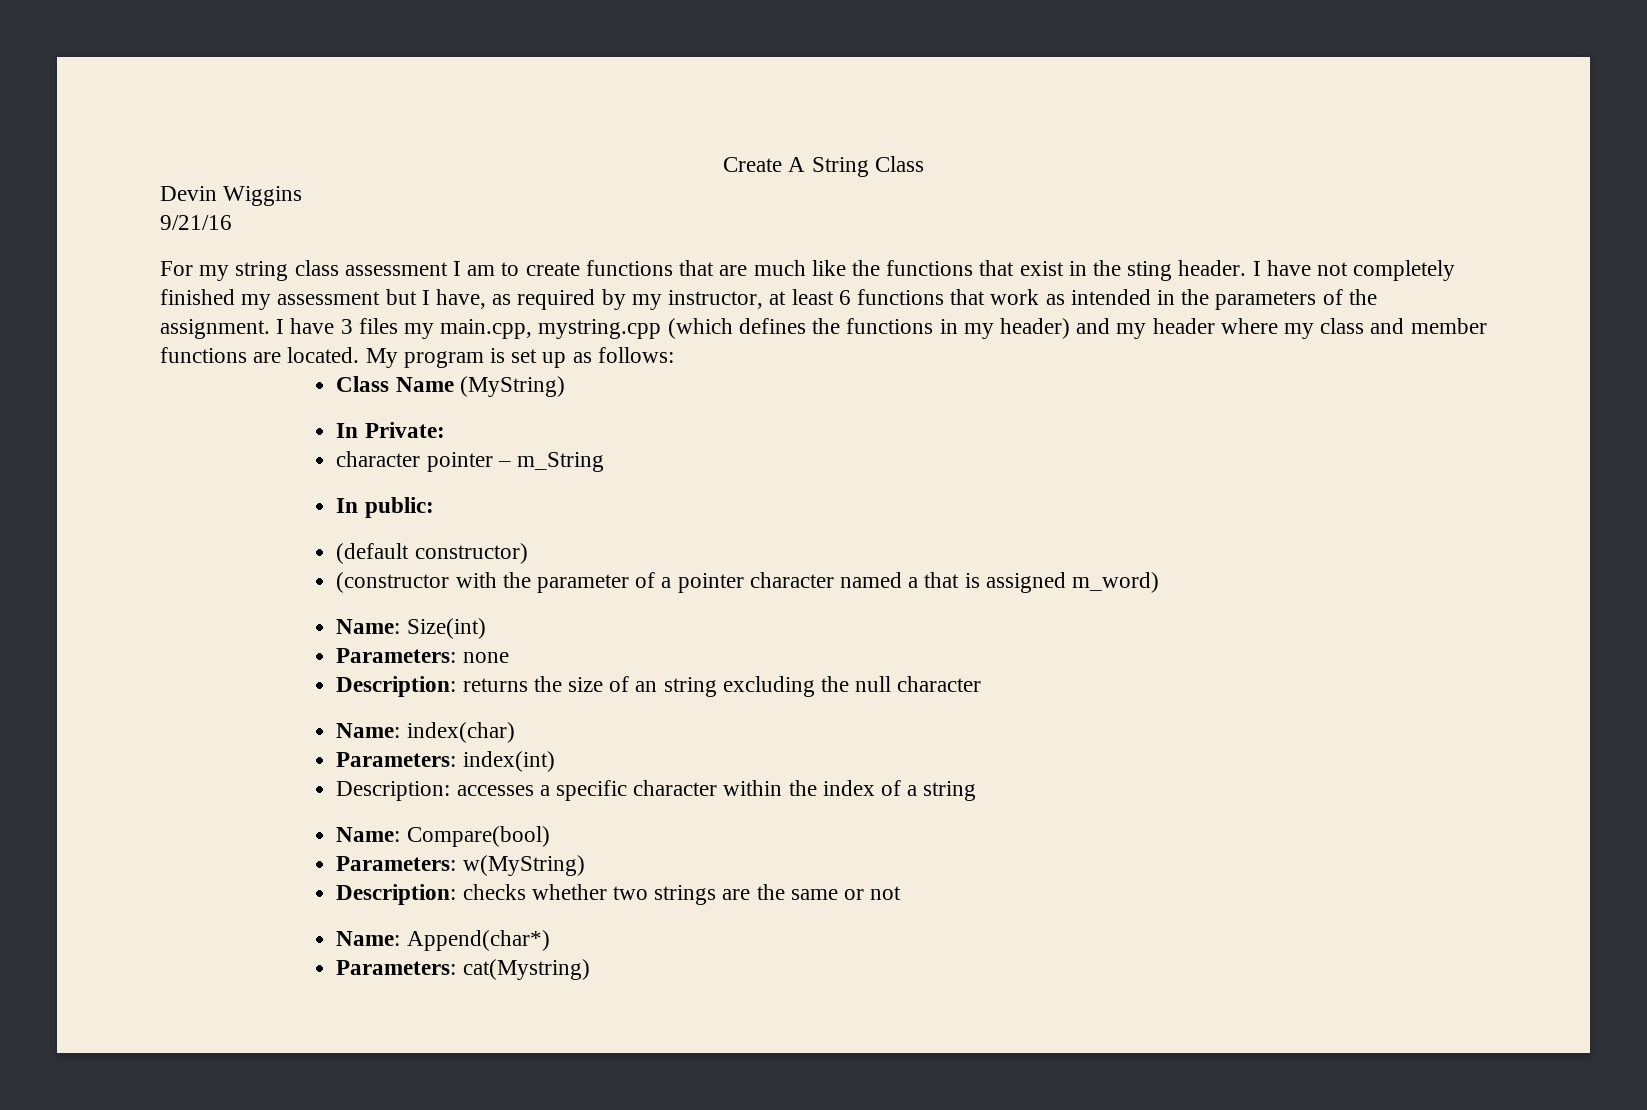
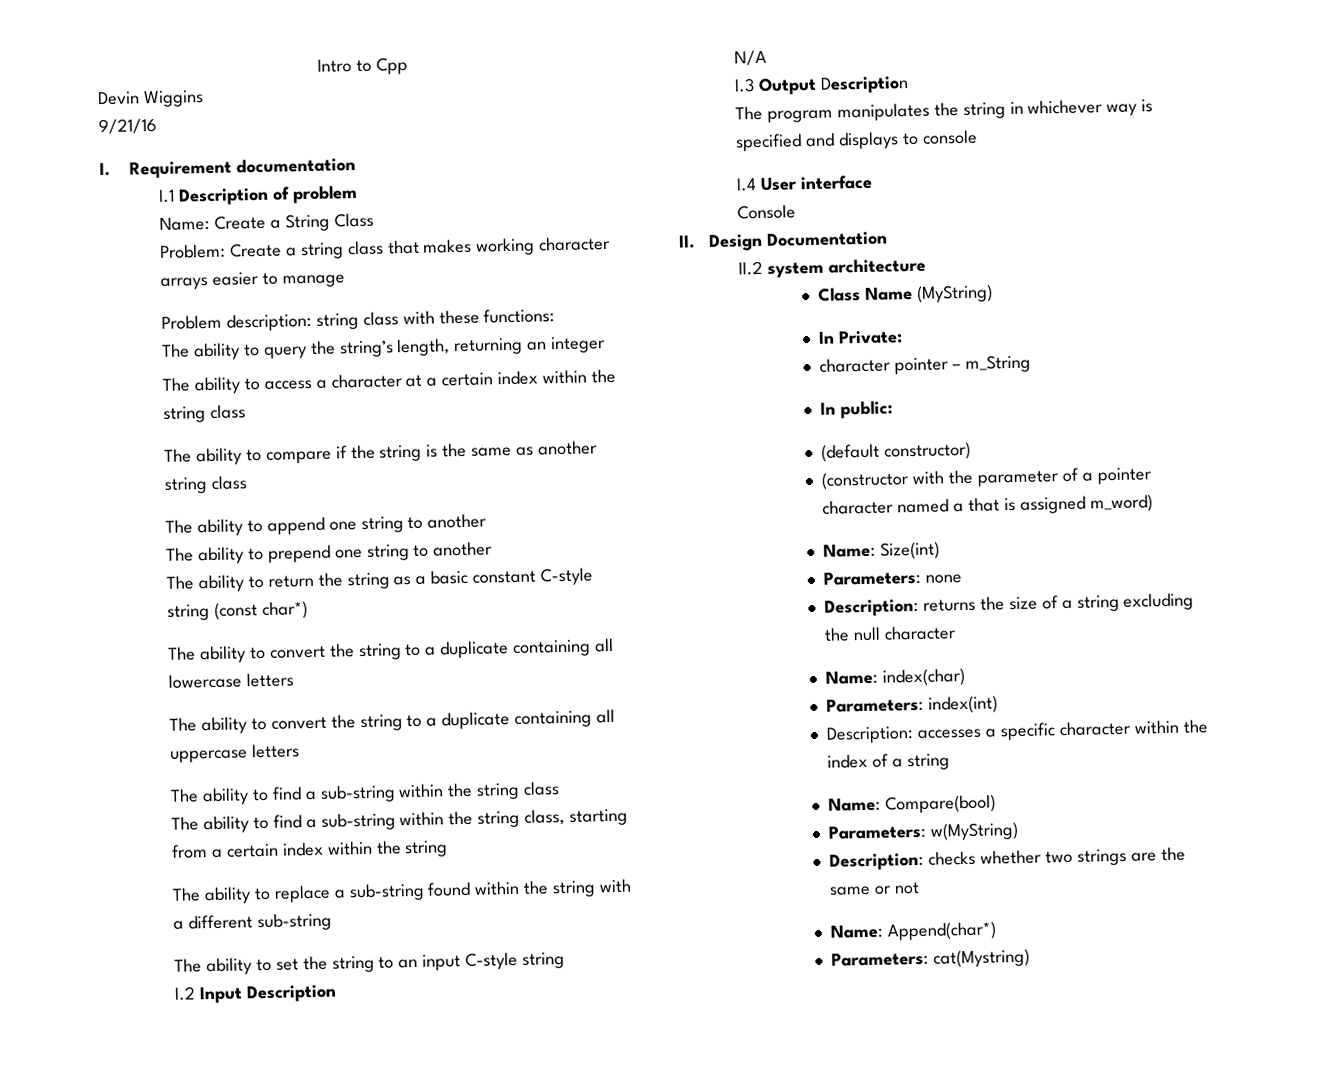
[723,156,924,177] Create A String Class -> [317,56,408,75] Intro to Cpp
[160,260,1456,281] [160,289,1377,310] [160,318,1487,339] [160,347,674,368] For my string class assessment I am to create functions that are much like the functions that exist in the sting header. I have not completely finished my assessment but I have, as required by my instructor, at least 6 functions that work as intended in the parameters of the assignment. I have 3 files my main.cpp, mystring.cpp (which defines the functions in my header) and my header where my class and member functions are located. My program is set up as follows: -> [99,157,356,179] [158,184,358,206] [159,212,374,232] [160,235,612,260] [160,271,345,290] [161,308,556,332] [162,336,607,361] [162,368,616,395] [163,404,247,423] [164,440,598,466] [164,475,248,494] [165,513,488,537] [166,541,494,565] [166,567,593,593] [167,601,309,621] [168,637,614,664] [168,672,295,689] [169,708,615,735] [170,743,301,763] [170,781,561,806] [171,808,628,834] [171,840,449,859] [172,878,632,905] [173,912,333,932] [174,951,565,976] [174,984,338,1004] [734,49,768,66] [734,75,910,95] [735,99,1154,123] [735,129,978,152] [736,174,874,192] [737,204,797,220] [678,231,888,252] [738,257,927,278] I. Requirement documentation // I.1 Description of problem // Name: Create a String Class // Problem: Create a string class that makes working character arrays easier to manage // Problem description: string class with these functions: // The ability to query the string’s length, returning an integer // The ability to access a character at a certain index within the string class // The ability to compare if the string is the same as another string class // The ability to append one string to another // The ability to prepend one string to another // The ability to return the string as a basic constant C-style string (const char*) // The ability to convert the string to a duplicate containing all lowercase letters // The ability to convert the string to a duplicate containing all uppercase letters // The ability to find a sub-string within the string class // The ability to find a sub-string within the string class, starting from a certain index within the string // The ability to replace a sub-string found within the string with a different sub-string // The ability to set the string to an input C-style string // I.2 Input Description // N/A // I.3 Output Description // The program manipulates the string in whichever way is specified and displays to console // I.4 User interface // Console // II. Design Documentation // II.2 system architecture
[635,681,658,692] an -> [1061,599,1073,610] a

